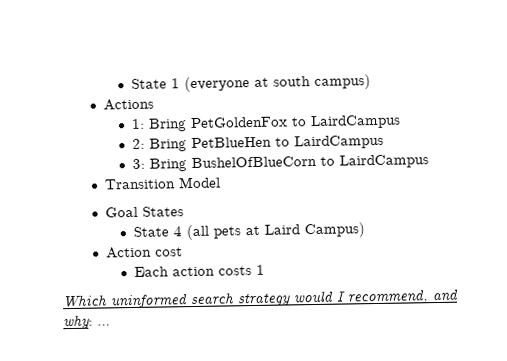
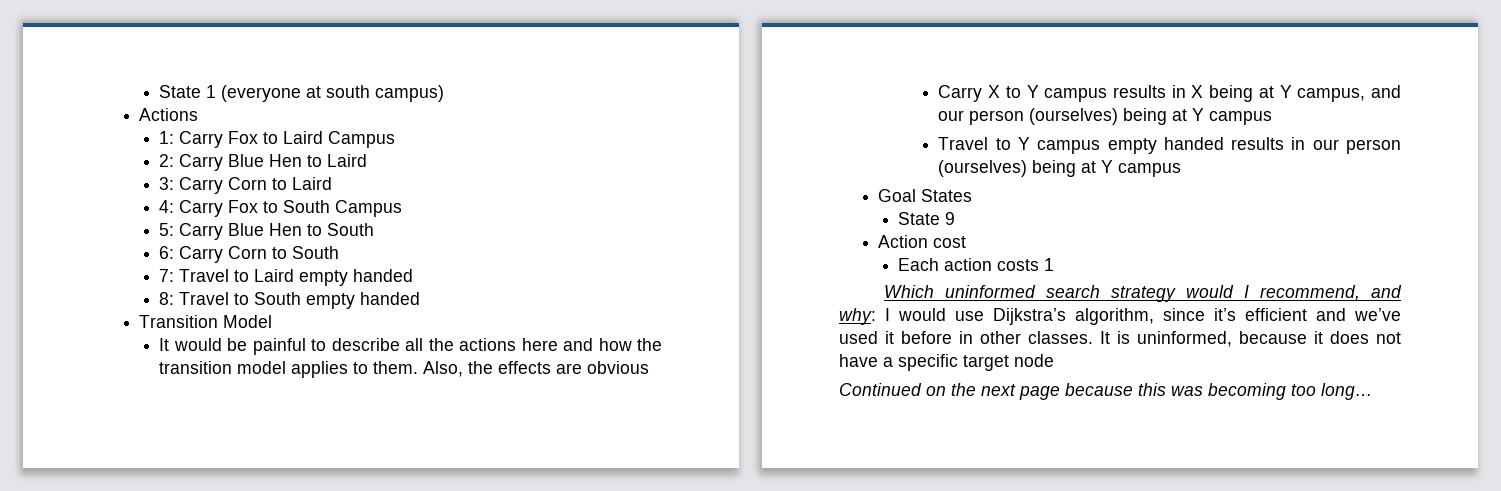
[147,114,401,132] [131,134,384,152] [131,154,429,172] [103,176,221,190] [104,206,184,218] [132,222,365,241] Bring PetGoldenFox to LairdCampus // 2: Bring PetBlueHen to LairdCampus // 3: Bring BushelOfBlueCorn to LairdCampus // Transition Model // Goal States // State 4 (all pets at Laird Campus) -> [179,131,396,148] [159,154,368,171] [159,177,333,194] [159,200,403,217] [159,223,375,240] [159,246,340,263] [159,269,414,286] [159,292,421,309] [139,315,273,328] [159,338,662,355] [159,361,650,378] [938,85,1402,102] [938,108,1273,125] [938,137,1401,154] [938,160,1182,177] [878,189,973,202] [898,212,956,225] Carry Fox to Laird Campus // 2: Carry Blue Hen to Laird // 3: Carry Corn to Laird // 4: Carry Fox to South Campus // 5: Carry Blue Hen to South // 6: Carry Corn to South // 7: Travel to Laird empty handed // 8: Travel to South empty handed // Transition Model // It would be painful to describe all the actions here and how the transition model applies to them. Also, the effects are obvious // Carry X to Y campus results in X being at Y campus, and our person (ourselves) being at Y campus // Travel to Y campus empty handed results in our person (ourselves) being at Y campus // Goal States // State 9
[97,324,111,326] … -> [885,308,1401,325] [839,331,1401,347] [839,354,1054,371] [839,383,1373,400] I would use Dijkstra’s algorithm, since it’s efficient and we’ve used it before in other classes. It is uninformed, because it does not have a specific target node // Continued on the next page because this was becoming too long…

